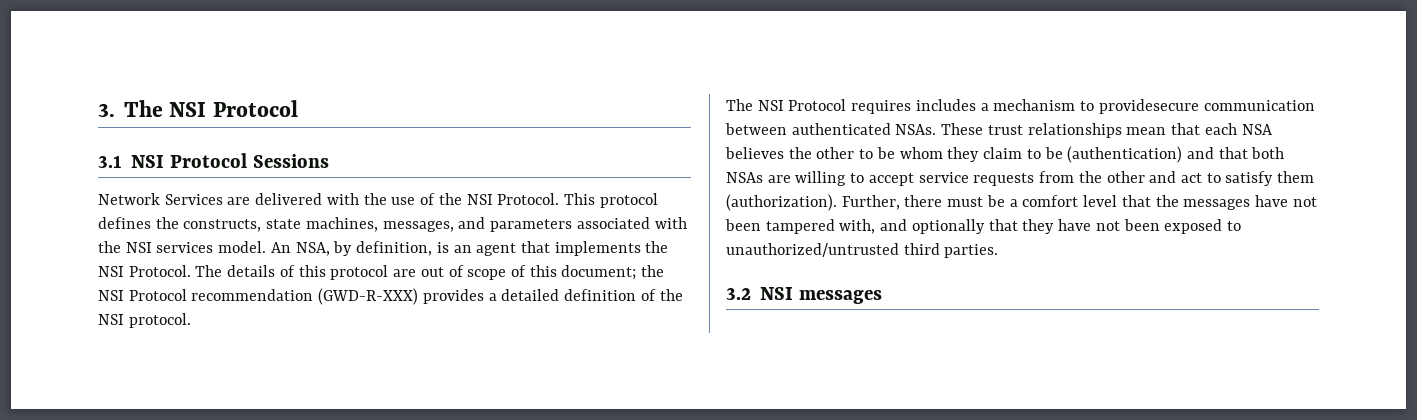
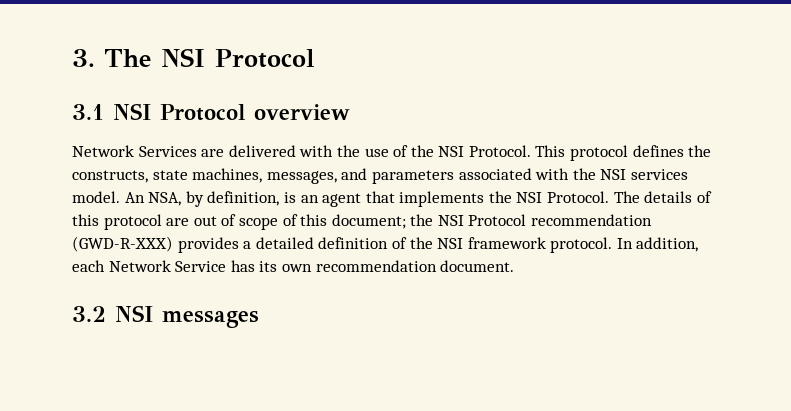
[252,154,329,168] Sessions -> [253,104,350,120] overview
(124, 319) none -> [467,237,546,249] framework
[726,99,1315,114] [725,123,1273,138] [725,146,1285,163] [726,171,1315,186] [726,194,1317,211] [725,219,1241,234] [726,243,999,258] // The NSI Protocol requires includes a mechanism to providesecure communication between authenticated NSAs. These trust relationships mean that each NSA believes the other to be whom they claim to be (authentication) and that both NSAs are willing to accept service requests from the other and act to satisfy them (authorization). Further, there must be a comfort level that the messages have not been tampered with, and optionally that they have not been exposed to unauthorized/untrusted third parties. -> [616,237,699,252] [72,260,515,272] In addition, each Network Service has its own recommendation document.

